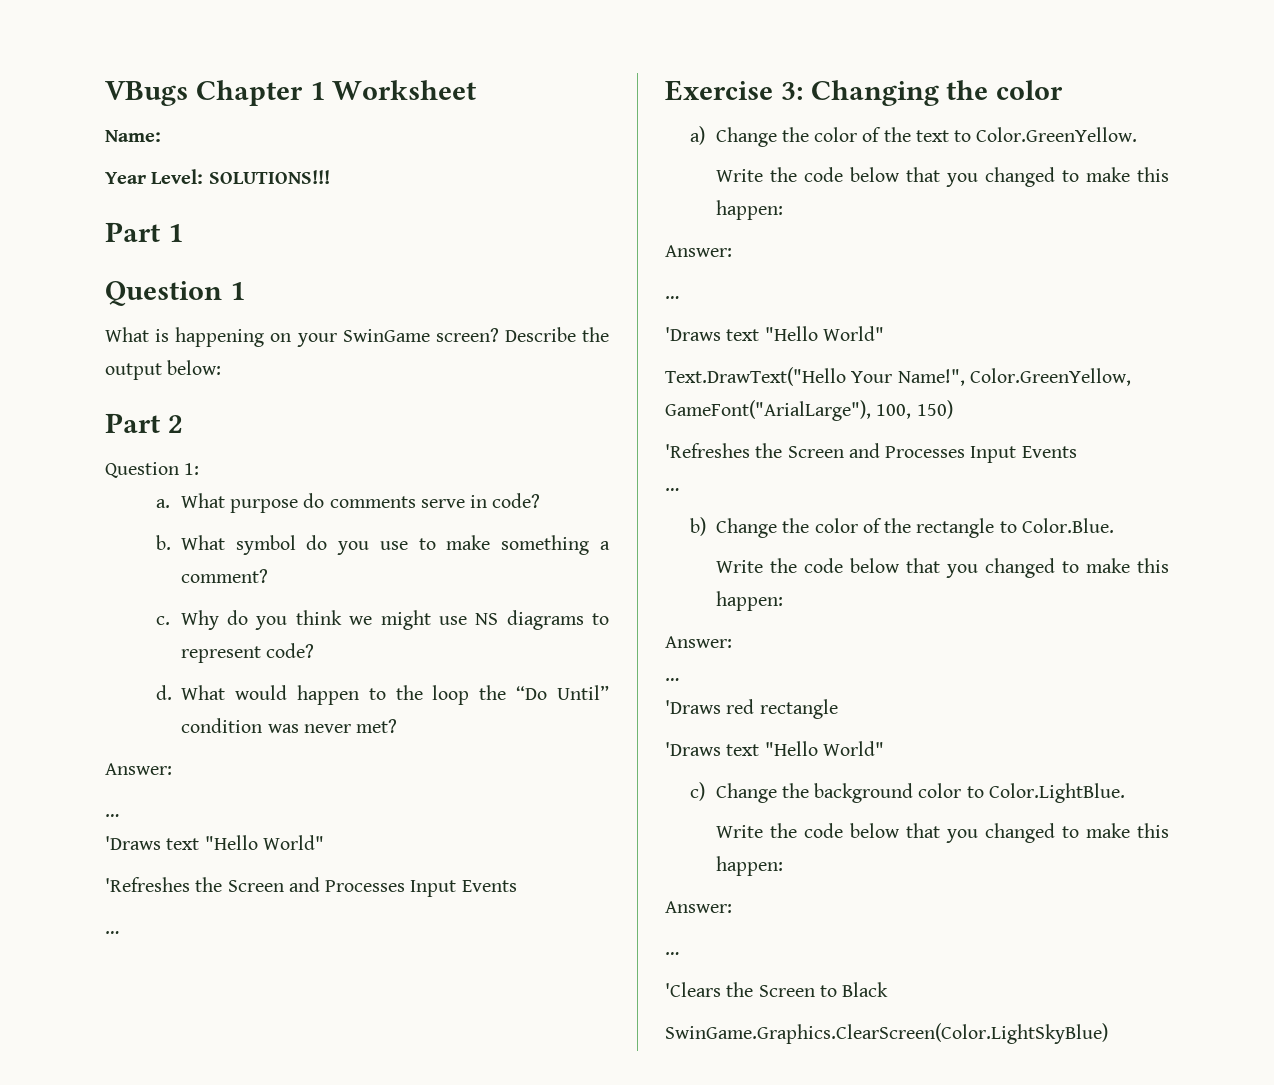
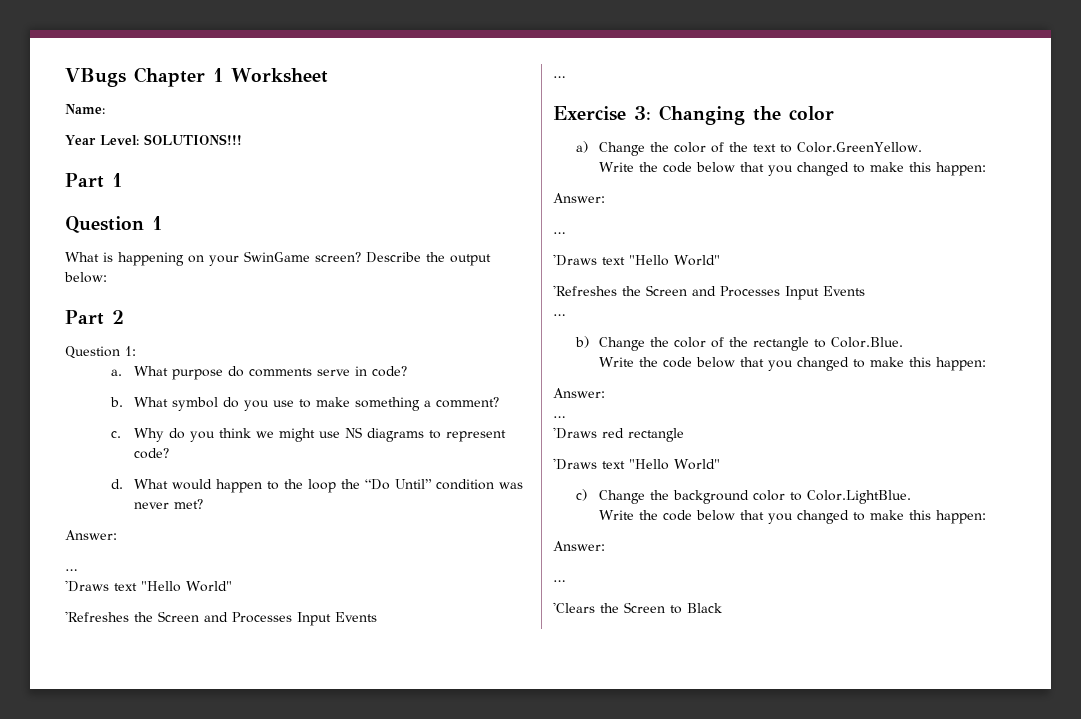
[665,367,1131,386] [665,400,953,421] // Text.DrawText("Hello Your Name!", Color.GreenYellow, GameFont("ArialLarge"), 100, 150) -> (720, 260) none
[665,1023,1108,1044] // SwinGame.Graphics.ClearScreen(Color.LightSkyBlue) -> (722, 608) none

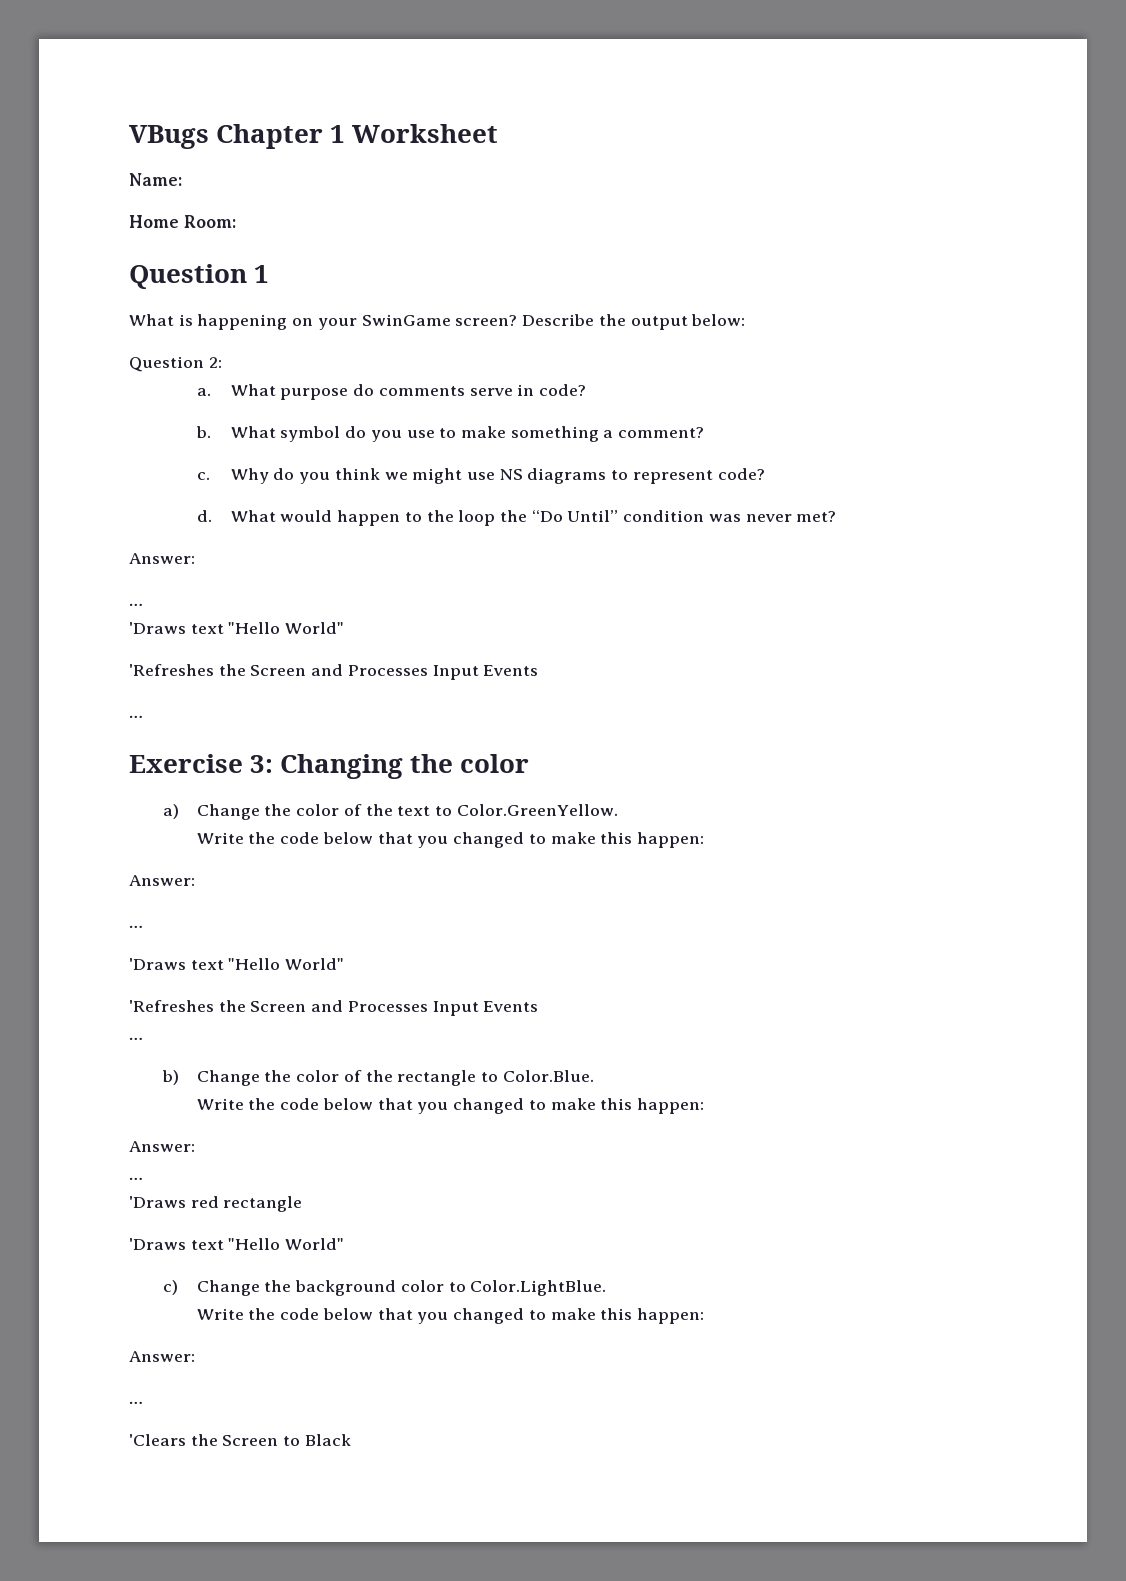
[65,134,242,145] [65,173,122,188] Year Level: SOLUTIONS!!! // Part 1 -> [129,215,236,228] Home Room:
[65,310,124,325] [65,346,136,359] // Part 2 // Question 1: -> [129,356,222,372] // Question 2:

